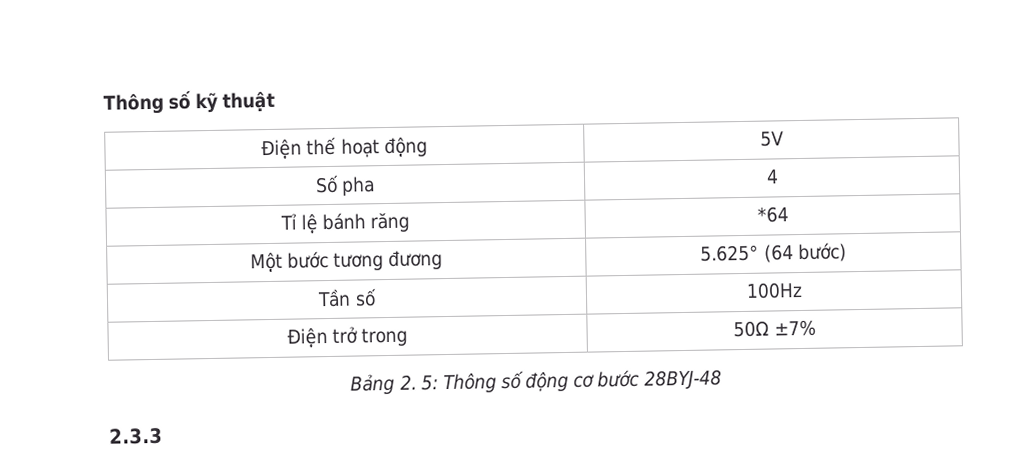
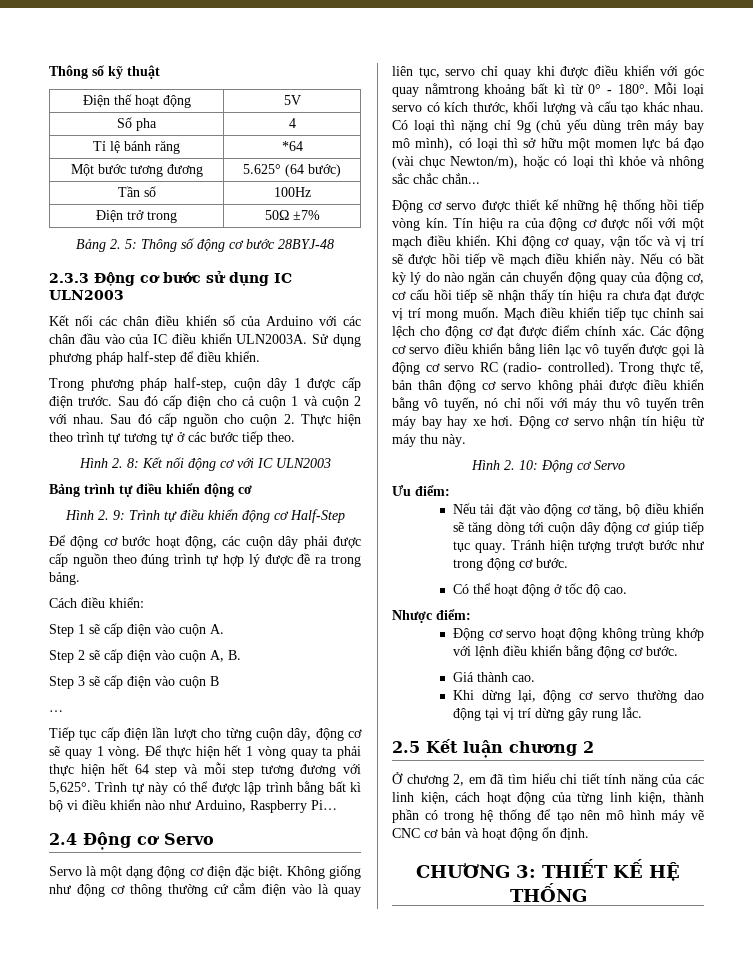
(163, 436) none -> [94,270,292,286] [49,290,124,300] [49,315,361,326] [49,333,361,347] [49,351,260,365] [49,377,361,391] [49,395,361,409] [49,413,361,427] [49,431,295,445] [78,457,331,471] [49,483,252,497] [64,509,345,523] [49,535,361,549] [49,553,361,567] [49,572,80,585] [49,597,144,608] [49,623,224,637] [49,649,241,663] [49,675,219,689] [49,710,63,712] [49,727,363,741] [49,745,361,759] [49,762,361,777] [49,781,361,795] [49,799,337,813] [49,832,214,850] [49,865,361,879] [49,883,361,897] [392,65,704,79] [392,82,704,97] [392,101,704,115] [392,119,704,133] [392,138,704,151] [392,155,704,169] [392,173,480,184] [392,199,704,213] [392,217,704,231] [392,235,704,249] [392,253,704,267] [392,271,704,285] [392,289,704,303] [392,307,704,321] [392,325,704,339] [392,343,705,357] [392,361,704,375] [392,379,704,393] [392,397,704,411] [392,416,704,429] [392,434,466,447] [470,460,625,473] [392,485,450,496] [453,503,704,517] [453,521,704,535] [453,540,704,553] [453,558,569,571] [453,583,628,597] [392,609,471,623] [453,628,704,641] [453,645,679,659] [453,672,536,682] [453,690,704,703] [453,707,643,721] [392,739,594,758] [392,772,704,787] [392,792,704,805] [392,809,704,823] [392,827,589,841] [416,859,680,881] [509,883,587,902] Động cơ bước sử dụng IC ULN2003 // Kết nối các chân điều khiển số của Arduino với các chân đầu vào của IC điều khiển ULN2003A. Sử dụng phương pháp half-step để điều khiển. // Trong phương pháp half-step, cuộn dây 1 được cấp điện trước. Sau đó cấp điện cho cả cuộn 1 và cuộn 2 với nhau. Sau đó cấp nguồn cho cuộn 2. Thực hiện theo trình tự tương tự ở các bước tiếp theo. // Hình 2. 8: Kết nối động cơ với IC ULN2003 // Bảng trình tự điều khiển động cơ // Hình 2. 9: Trình tự điều khiển động cơ Half-Step // Để động cơ bước hoạt động, các cuộn dây phải được cấp nguồn theo đúng trình tự hợp lý được đề ra trong bảng. // Cách điều khiển: // Step 1 sẽ cấp điện vào cuộn A. // Step 2 sẽ cấp điện vào cuộn A, B. // Step 3 sẽ cấp điện vào cuộn B // … // Tiếp tục cấp điện lần lượt cho từng cuộn dây, động cơ sẽ quay 1 vòng. Để thực hiện hết 1 vòng quay ta phải thực hiện hết 64 step và mỗi step tương đương với 5,625°. Trình tự này có thể được lập trình bằng bất kì bộ vi điều khiển nào như Arduino, Raspberry Pi… // 2.4 Động cơ Servo // Servo là một dạng động cơ điện đặc biệt. Không giống như động cơ thông thường cứ cắm điện vào là quay liên tục, servo chỉ quay khi được điều khiển với góc quay nằmtrong khoảng bất kì từ 0° - 180°. Mỗi loại servo có kích thước, khối lượng và cấu tạo khác nhau. Có loại thì nặng chỉ 9g (chủ yếu dùng trên máy bay mô mình), có loại thì sở hữu một momen lực bá đạo (vài chục Newton/m), hoặc có loại thì khỏe và nhông sắc chắc chắn... // Động cơ servo được thiết kế những hệ thống hồi tiếp vòng kín. Tín hiệu ra của động cơ được nối với một mạch điều khiển. Khi động cơ quay, vận tốc và vị trí sẽ được hồi tiếp về mạch điều khiển này. Nếu có bầt kỳ lý do nào ngăn cản chuyển động quay của động cơ, cơ cấu hồi tiếp sẽ nhận thấy tín hiệu ra chưa đạt được vị trí mong muốn. Mạch điều khiển tiếp tục chỉnh sai lệch cho động cơ đạt được điểm chính xác. Các động cơ servo điều khiển bằng liên lạc vô tuyến được gọi là động cơ servo RC (radio- controlled). Trong thực tế, bản thân động cơ servo không phải được điều khiển bằng vô tuyến, nó chỉ nối với máy thu vô tuyến trên máy bay hay xe hơi. Động cơ servo nhận tín hiệu từ máy thu này. // Hình 2. 10: Động cơ Servo // Ưu điểm: // Nếu tải đặt vào động cơ tăng, bộ điều khiển sẽ tăng dòng tới cuộn dây động cơ giúp tiếp tục quay. Tránh hiện tượng trượt bước như trong động cơ bước. // Có thể hoạt động ở tốc độ cao. // Nhược điểm: // Động cơ servo hoạt động không trùng khớp với lệnh điều khiển bằng động cơ bước. // Giá thành cao. // Khi dừng lại, động cơ servo thường dao động tại vị trí dừng gây rung lắc. // 2.5 Kết luận chương 2 // Ở chương 2, em đã tìm hiểu chi tiết tính năng của các linh kiện, cách hoạt động của từng linh kiện, thành phần có trong hệ thống để tạo nên mô hình máy vẽ CNC cơ bản và hoạt động ổn định. // CHƯƠNG 3: THIẾT KẾ HỆ THỐNG

